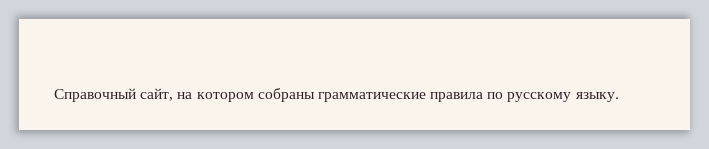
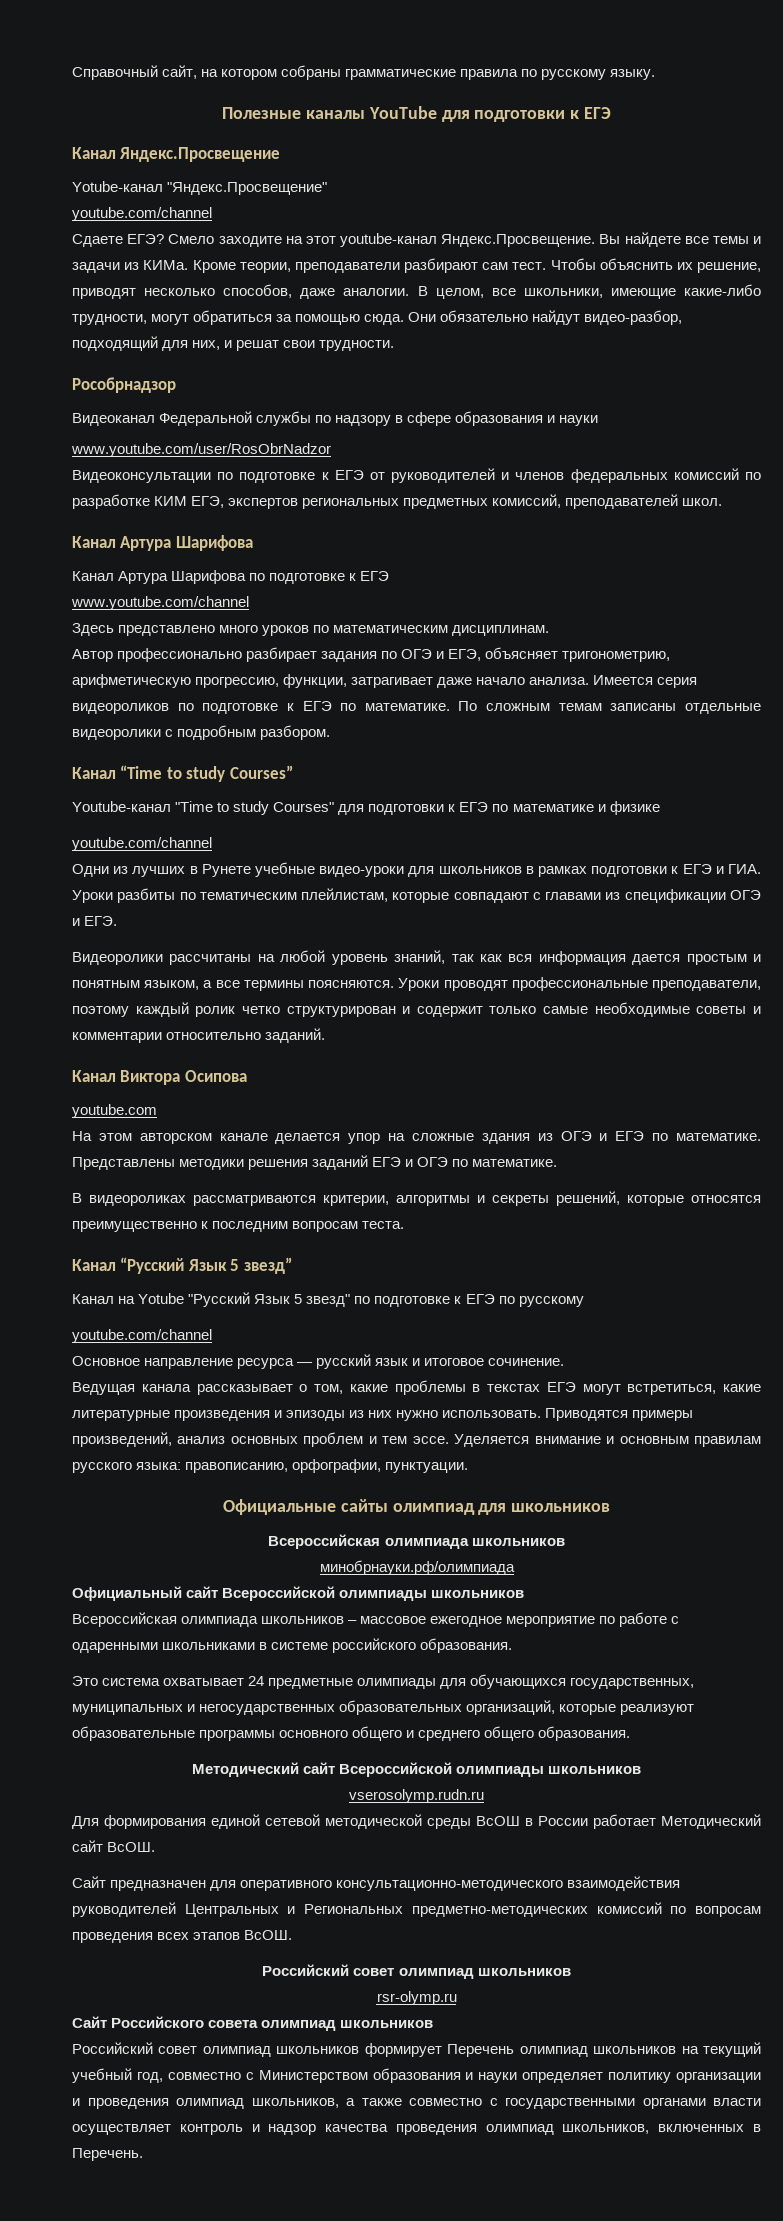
(619, 97) none -> [222,106,611,122] [72,147,281,162] [72,181,328,195] [72,207,212,221] [72,232,761,247] [72,258,761,273] [72,284,762,299] [72,310,683,325] [72,336,395,351] [72,377,176,393] [72,411,599,426] [71,443,331,457] [72,468,762,483] [72,494,723,509] [72,535,253,551] [72,570,390,584] [71,596,249,610] [72,623,550,636] [72,647,671,662] [72,674,698,688] [72,701,761,714] [72,725,331,740] [72,765,293,782] [72,801,660,815] [72,837,212,851] [72,862,762,877] [72,888,761,903] [72,916,118,926] [72,950,761,965] [72,977,761,991] [72,1002,761,1017] [72,1028,326,1043] [72,1070,247,1085] [72,1104,157,1118] [72,1131,762,1144] [72,1155,558,1170] [72,1191,761,1206] [72,1221,405,1232] [72,1257,292,1274] [72,1292,584,1307] [72,1329,212,1343] [72,1354,565,1369] [72,1380,761,1395] [72,1408,694,1421] [72,1432,761,1447] [72,1459,469,1473] [223,1499,610,1515] [268,1534,565,1549] [319,1560,515,1575] [72,1586,525,1601] [72,1612,680,1627] [72,1638,513,1653] [72,1674,695,1689] [72,1700,695,1715] [72,1726,631,1741] [191,1762,642,1777] [349,1789,484,1803] [72,1814,761,1829] [72,1840,156,1852] [72,1876,681,1891] [72,1902,761,1917] [72,1930,293,1943] [262,1964,571,1979] [376,1991,457,2005] [72,2016,434,2031] [72,2042,762,2057] [72,2068,761,2083] [72,2098,761,2109] [72,2124,761,2135] [72,2148,143,2161] // Полезные каналы YouTube для подготовки к ЕГЭ // Канал Яндекс.Просвещение // Yotube-канал "Яндекс.Просвещение" // youtube.com/channel // Сдаете ЕГЭ? Смело заходите на этот youtube-канал Яндекс.Просвещение. Вы найдете все темы и задачи из КИМа. Кроме теории, преподаватели разбирают сам тест. Чтобы объяснить их решение, приводят несколько способов, даже аналогии. В целом, все школьники, имеющие какие-либо трудности, могут обратиться за помощью сюда. Они обязательно найдут видео-разбор, подходящий для них, и решат свои трудности. // Рособрнадзор // Видеоканал Федеральной службы по надзору в сфере образования и науки // www.youtube.com/user/RosObrNadzor // Видеоконсультации по подготовке к ЕГЭ от руководителей и членов федеральных комиссий по разработке КИМ ЕГЭ, экспертов региональных предметных комиссий, преподавателей школ. // Канал Артура Шарифова // Канал Артура Шарифова по подготовке к ЕГЭ // www.youtube.com/channel // Здесь представлено много уроков по математическим дисциплинам. // Автор профессионально разбирает задания по ОГЭ и ЕГЭ, объясняет тригонометрию, арифметическую прогрессию, функции, затрагивает даже начало анализа. Имеется серия видеороликов по подготовке к ЕГЭ по математике. По сложным темам записаны отдельные видеоролики с подробным разбором. // Канал “Time to study Courses” // Youtube-канал "Time to study Courses" для подготовки к ЕГЭ по математике и физике // youtube.com/channel // Одни из лучших в Рунете учебные видео-уроки для школьников в рамках подготовки к ЕГЭ и ГИА. Уроки разбиты по тематическим плейлистам, которые совпадают с главами из спецификации ОГЭ и ЕГЭ. // Видеоролики рассчитаны на любой уровень знаний, так как вся информация дается простым и понятным языком, а все термины поясняются. Уроки проводят профессиональные преподаватели, поэтому каждый ролик четко структурирован и содержит только самые необходимые советы и комментарии относительно заданий. // Канал Виктора Осипова // youtube.com // На этом авторском канале делается упор на сложные здания из ОГЭ и ЕГЭ по математике. Представлены методики решения заданий ЕГЭ и ОГЭ по математике. // В видеороликах рассматриваются критерии, алгоритмы и секреты решений, которые относятся преимущественно к последним вопросам теста. // Канал “Русский Язык 5 звезд” // Канал на Yotube "Русский Язык 5 звезд" по подготовке к ЕГЭ по русскому // youtube.com/channel // Основное направление ресурса — русский язык и итоговое сочинение. // Ведущая канала рассказывает о том, какие проблемы в текстах ЕГЭ могут встретиться, какие литературные произведения и эпизоды из них нужно использовать. Приводятся примеры произведений, анализ основных проблем и тем эссе. Уделяется внимание и основным правилам русского языка: правописанию, орфографии, пунктуации. // Официальные сайты олимпиад для школьников // Всероссийская олимпиада школьников // минобрнауки.рф/олимпиада // Официальный сайт Всероссийской олимпиады школьников // Всероссийская олимпиада школьников – массовое ежегодное мероприятие по работе с одаренными школьниками в системе российского образования. // Это система охватывает 24 предметные олимпиады для обучающихся государственных, муниципальных и негосударственных образовательных организаций, которые реализуют образовательные программы основного общего и среднего общего образования. // Методический сайт Всероссийской олимпиады школьников // vserosolymp.rudn.ru // Для формирования единой сетевой методической среды ВсОШ в России работает Методический сайт ВсОШ. // Сайт предназначен для оперативного консультационно-методического взаимодействия руководителей Центральных и Региональных предметно-методических комиссий по вопросам проведения всех этапов ВсОШ. // Российский совет олимпиад школьников // rsr-olymp.ru // Сайт Российского совета олимпиад школьников // Российский совет олимпиад школьников формирует Перечень олимпиад школьников на текущий учебный год, совместно с Министерством образования и науки определяет политику организации и проведения олимпиад школьников, а также совместно с государственными органами власти осуществляет контроль и надзор качества проведения олимпиад школьников, включенных в Перечень.

